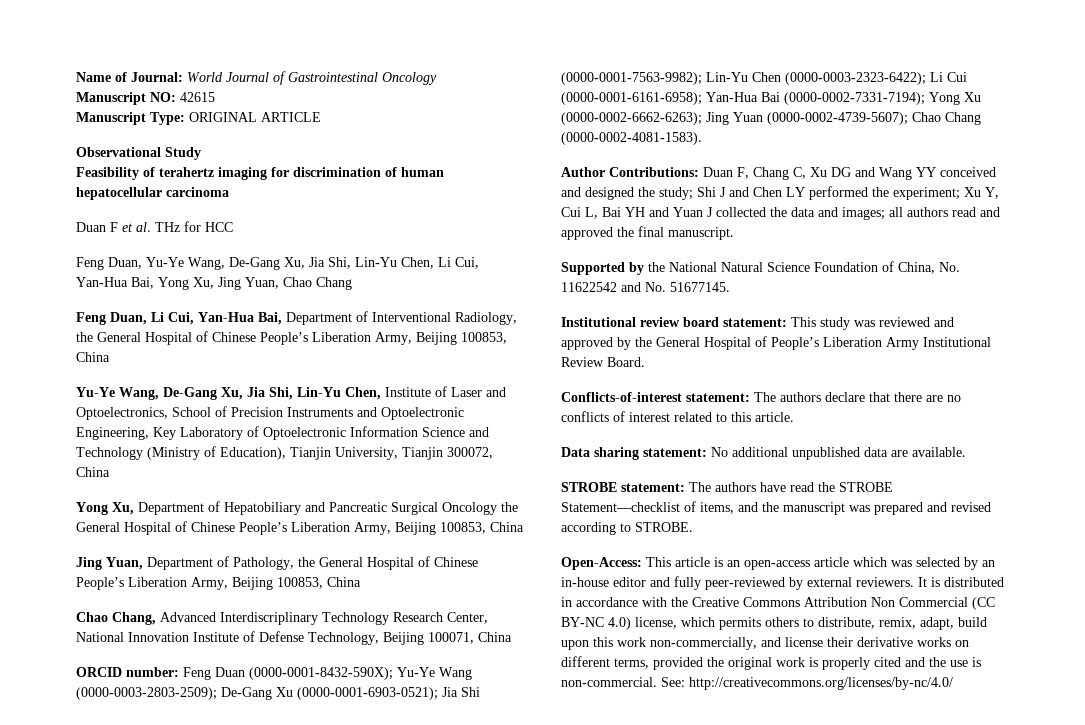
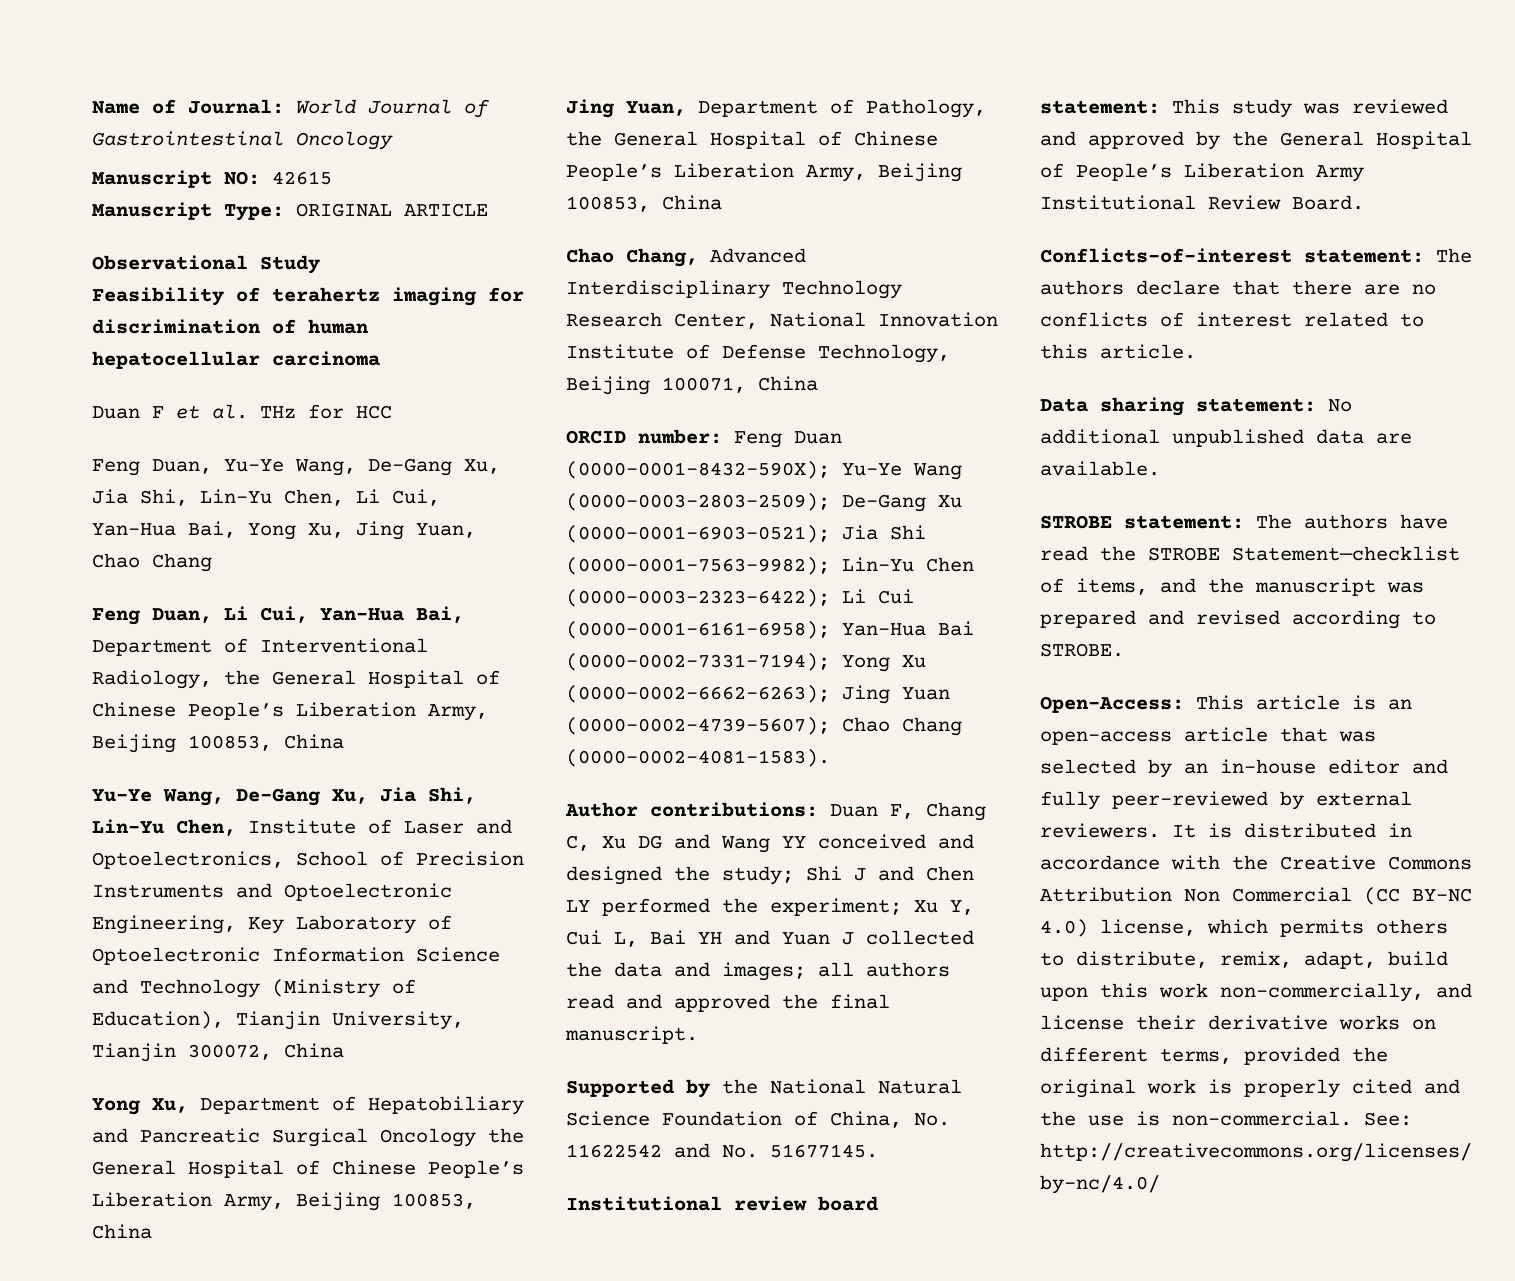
[220,612,318,625] Interdiscriplinary -> [566,280,770,299] Interdisciplinary
[609,167,699,177] Contributions: -> [650,802,818,817] contributions:
[853,557,887,567] which -> [1280,727,1328,742] that

